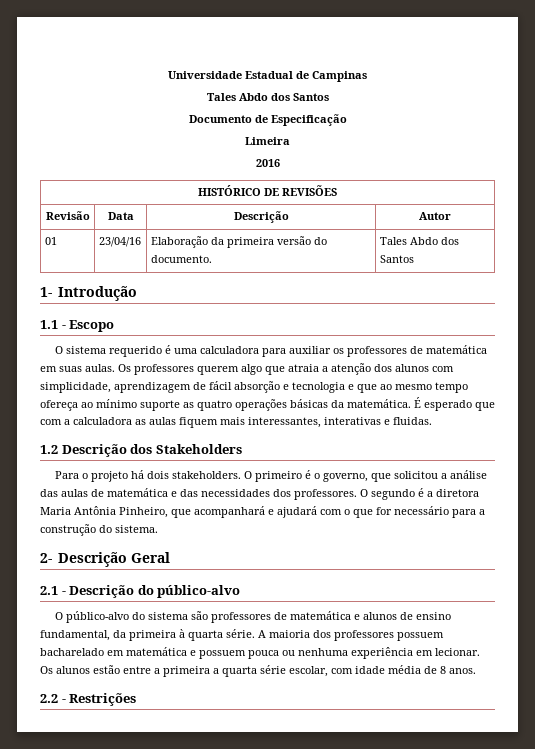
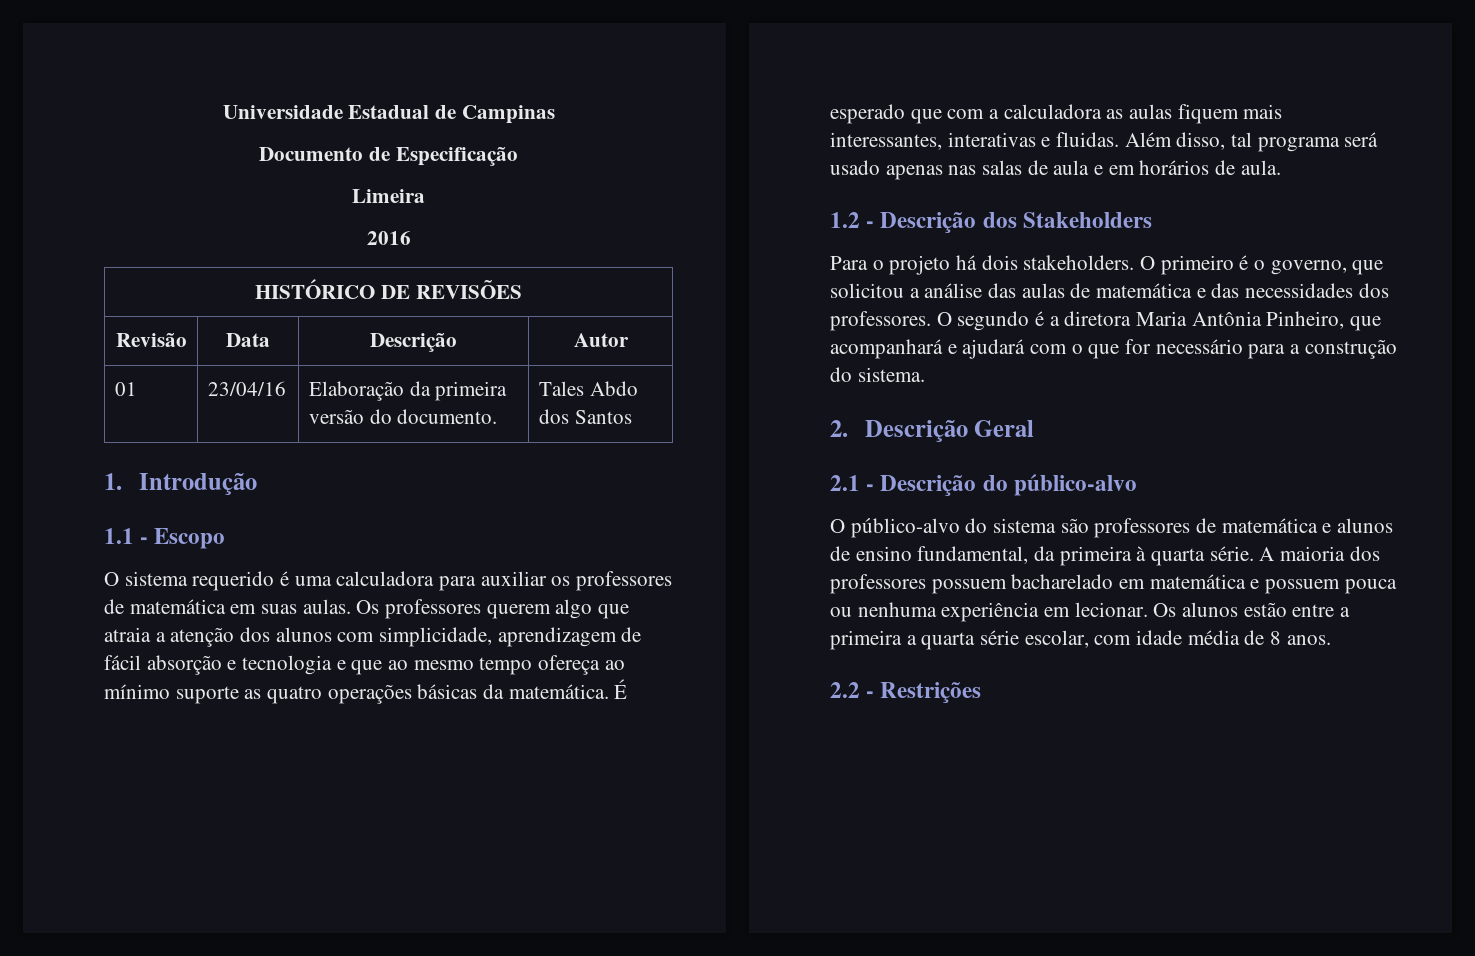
[206,93,329,101] // Tales Abdo dos Santos -> (555, 114) none
[40,287,52,297] 1- -> [104,473,122,490] 1.
(432, 421) none -> [1124,132,1379,152] [830,160,1281,180] Além disso, tal programa será usado apenas nas salas de aula e em horários de aula.
(58, 449) none -> [866,221,875,228] -
[40,553,52,563] 2- -> [830,420,848,437] 2.

